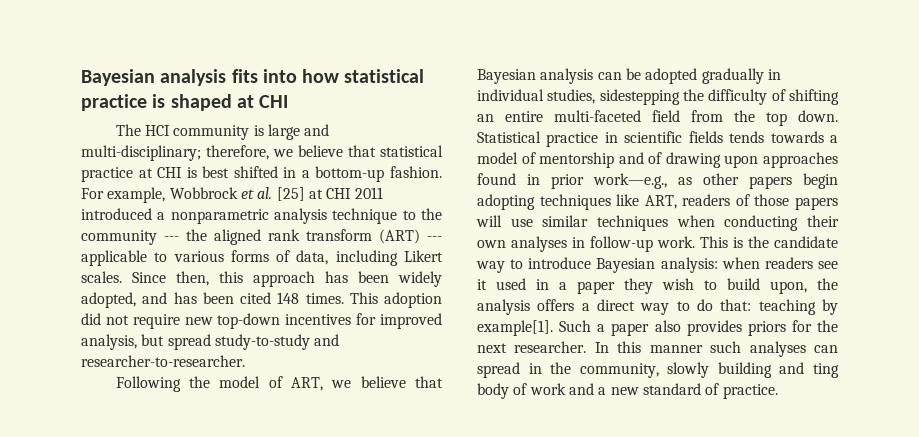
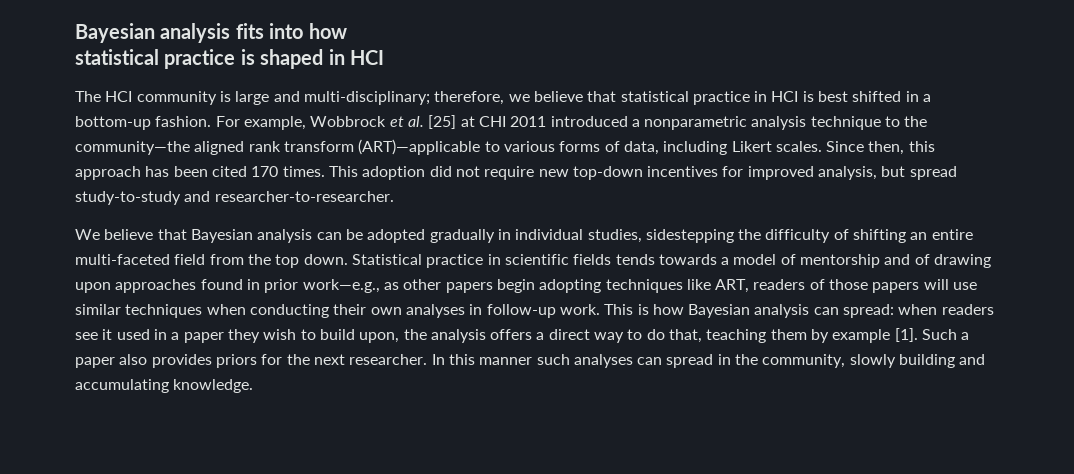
(340, 76) none -> (347, 31) //
[236,95,289,108] at CHI -> [328,49,384,65] in HCI
[138,167,183,178] at CHI -> [754,91,799,102] in HCI
[81,229,442,245] [81,250,147,266] community --- the aligned rank transform (ART) --- applicable -> [75,139,481,155] community—the aligned rank transform (ART)—applicable
[398,271,442,287] [81,292,300,308] widely adopted, and has been cited 148 -> [211,166,279,177] cited 170
[115,376,352,392] Following the model of ART, we -> [75,229,100,240] We
[748,236,838,248] [476,257,718,273] the candidate way to introduce Bayesian analysis: -> [652,304,895,318] how Bayesian analysis can spread:
[720,299,838,315] [477,320,553,336] that: teaching by example[1]. -> [669,328,918,343] that, teaching them by example [1].
[813,363,839,378] [477,383,778,399] ting body of work and a new standard of practice. -> [75,379,254,393] accumulating knowledge.

